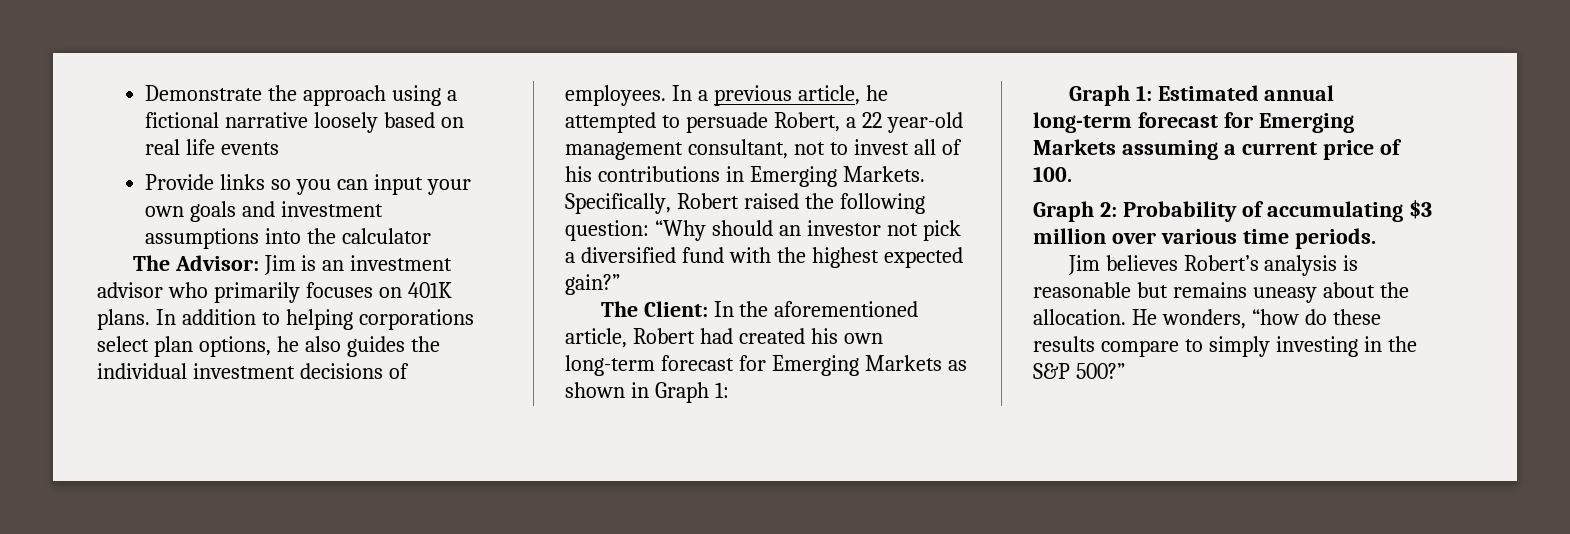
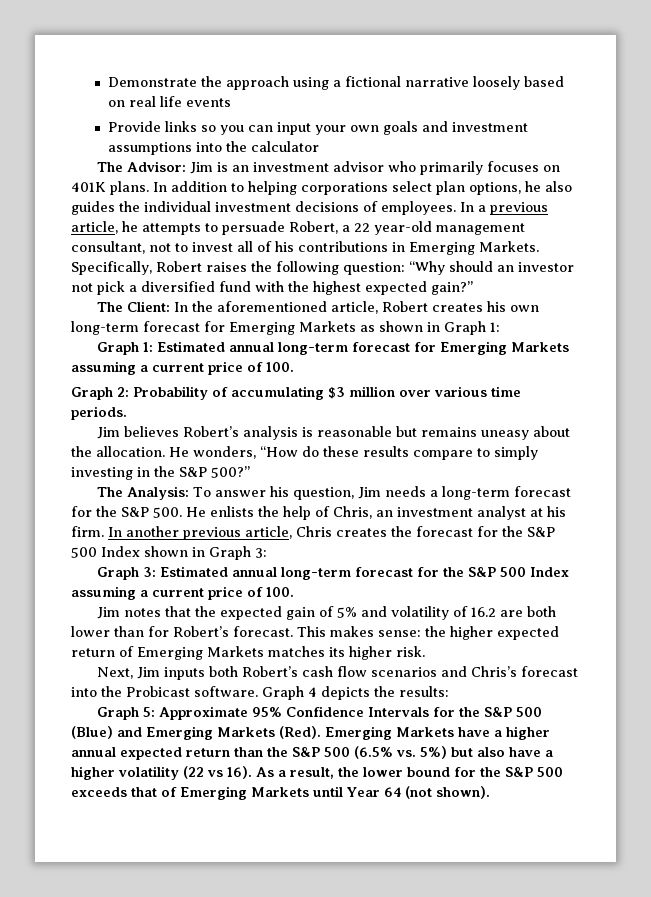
[565,112,656,133] attempted -> [142,223,201,235] attempts
[743,193,799,209] raised -> [206,262,247,272] raises
[699,328,805,344] had created -> [431,303,483,312] creates
[1251,309,1299,325] “how -> [260,446,298,457] “How
(1125, 371) none -> [96,486,571,500] [71,506,566,520] [71,526,555,540] [71,546,267,560] [96,566,569,580] [71,586,294,600] [96,606,556,620] [71,626,559,640] [71,646,425,660] [96,666,578,680] [71,686,449,700] [96,706,542,720] [71,726,550,740] [71,746,553,760] [71,766,563,780] [71,786,490,800] // The Analysis: To answer his question, Jim needs a long-term forecast for the S&P 500. He enlists the help of Chris, an investment analyst at his firm. In another previous article, Chris creates the forecast for the S&P 500 Index shown in Graph 3: // Graph 3: Estimated annual long-term forecast for the S&P 500 Index assuming a current price of 100. // Jim notes that the expected gain of 5% and volatility of 16.2 are both lower than for Robert’s forecast. This makes sense: the higher expected return of Emerging Markets matches its higher risk. // Next, Jim inputs both Robert’s cash flow scenarios and Chris’s forecast into the Probicast software. Graph 4 depicts the results: // Graph 5: Approximate 95% Confidence Intervals for the S&P 500 (Blue) and Emerging Markets (Red). Emerging Markets have a higher annual expected return than the S&P 500 (6.5% vs. 5%) but also have a higher volatility (22 vs 16). As a result, the lower bound for the S&P 500 exceeds that of Emerging Markets until Year 64 (not shown).

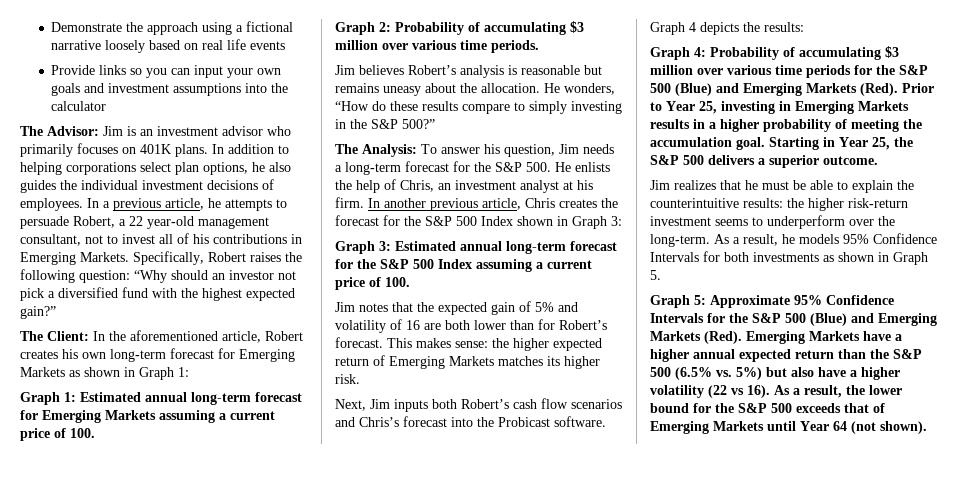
[470,607,496,617] 16.2 -> [406,320,420,330] 16
(449, 691) none -> [650,46,899,60] [650,65,928,78] [650,83,934,96] [650,101,909,114] [650,119,922,132] [650,137,913,150] [650,155,878,168] [650,180,914,193] [650,198,908,211] [650,215,895,229] [650,233,937,247] [650,251,928,265] [650,270,661,280] // Graph 4: Probability of accumulating $3 million over various time periods for the S&P 500 (Blue) and Emerging Markets (Red). Prior to Year 25, investing in Emerging Markets results in a higher probability of meeting the accumulation goal. Starting in Year 25, the S&P 500 delivers a superior outcome. // Jim realizes that he must be able to explain the counterintuitive results: the higher risk-return investment seems to underperform over the long-term. As a result, he models 95% Confidence Intervals for both investments as shown in Graph 5.

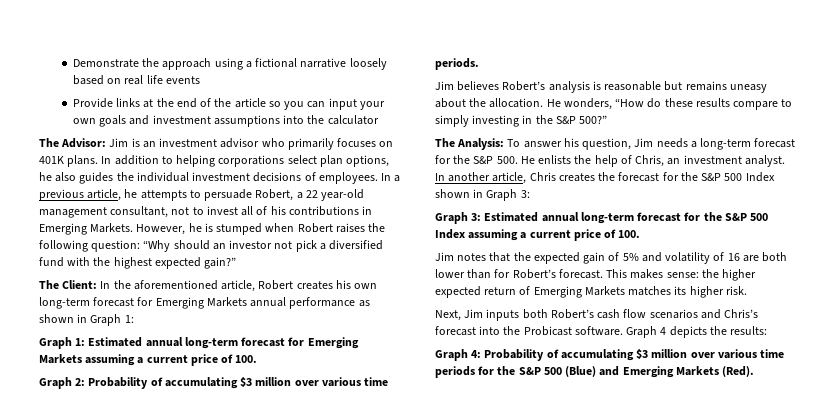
(127, 70) none -> [143,98,266,108] at the end of the article
[133,251,204,265] Specifically, -> [136,223,295,235] However, he is stumped when
(65, 372) none -> [250,297,356,309] annual performance
[520,180,593,193] [335,197,364,208] analyst at his firm. -> [744,155,785,167] analyst.
[430,198,478,211] previous -> (491, 177) none
[902,83,934,93] [650,101,909,114] [650,119,922,132] [650,137,913,150] [650,155,878,168] [650,180,914,193] [650,198,908,211] [650,215,895,229] [650,233,937,247] [650,251,928,265] [650,270,661,280] [650,295,894,308] [650,313,937,326] [650,331,902,344] [650,349,922,362] [650,367,900,380] [650,385,902,398] [650,403,885,413] [650,421,927,434] Prior to Year 25, investing in Emerging Markets results in a higher probability of meeting the accumulation goal. Starting in Year 25, the S&P 500 delivers a superior outcome. // Jim realizes that he must be able to explain the counterintuitive results: the higher risk-return investment seems to underperform over the long-term. As a result, he models 95% Confidence Intervals for both investments as shown in Graph 5. // Graph 5: Approximate 95% Confidence Intervals for the S&P 500 (Blue) and Emerging Markets (Red). Emerging Markets have a higher annual expected return than the S&P 500 (6.5% vs. 5%) but also have a higher volatility (22 vs 16). As a result, the lower bound for the S&P 500 exceeds that of Emerging Markets until Year 64 (not shown). -> (755, 371) none

